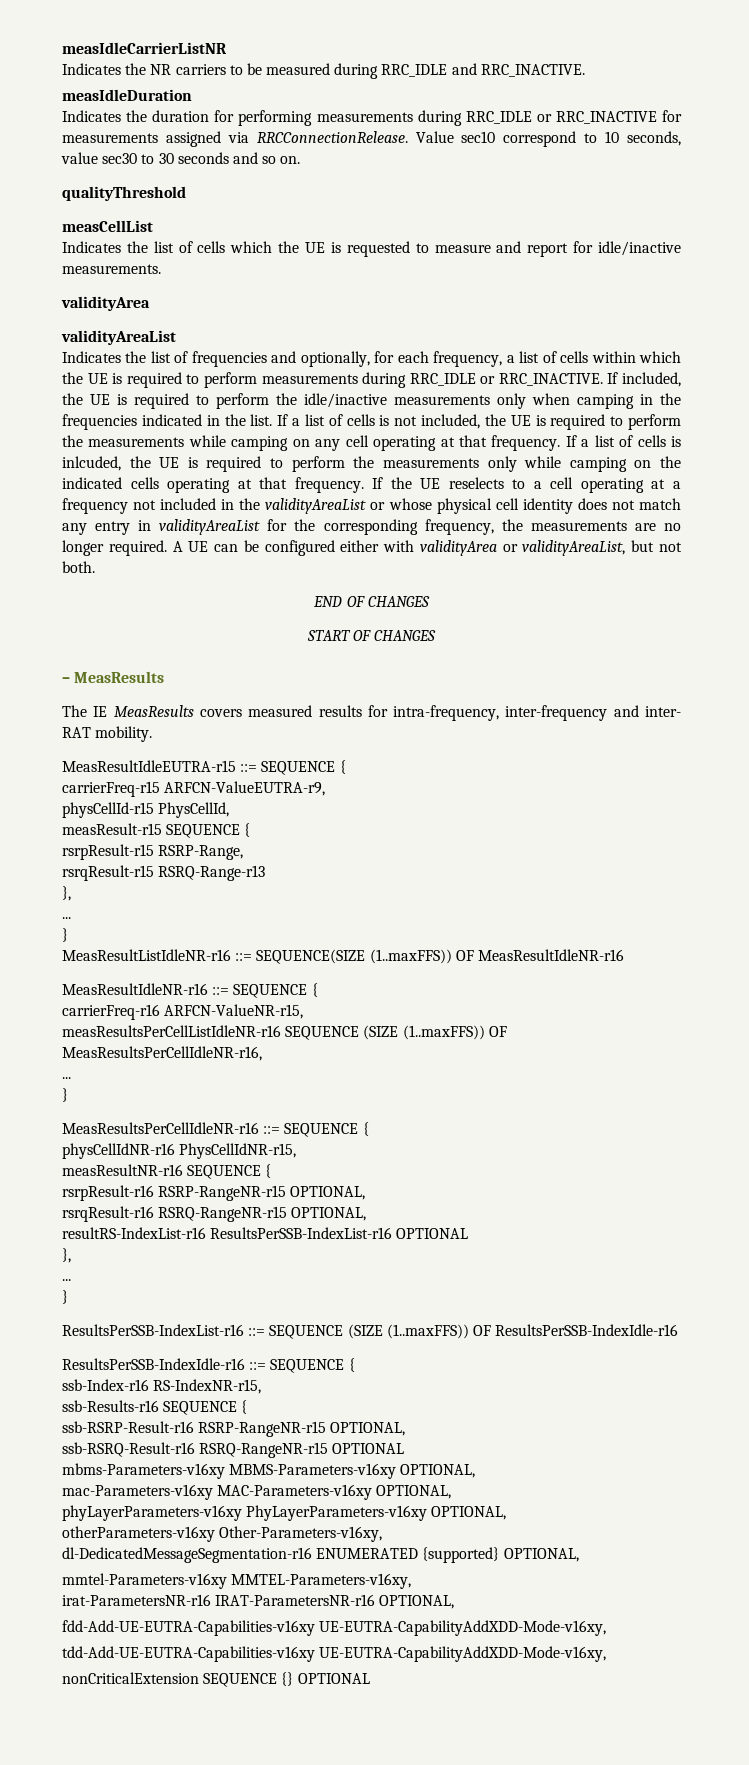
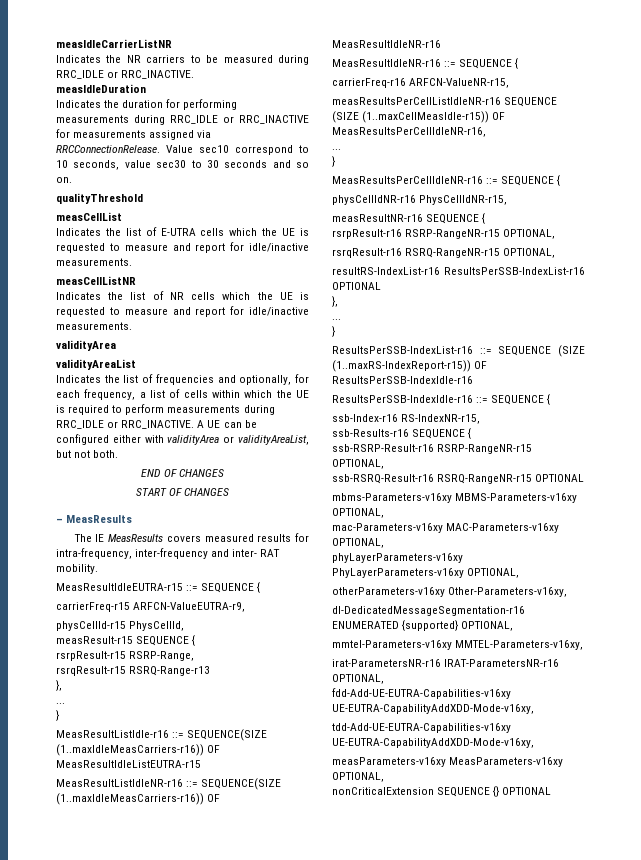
[451,63,477,75] and -> [107,71,119,78] or
(193, 247) none -> [160,228,309,236] [56,242,309,253] [56,258,132,266] [56,276,136,285] [56,291,184,300] E-UTRA cells which the UE is requested to measure and report for idle/inactive measurements. // measCellListNR // Indicates the list of NR
[607,372,681,387] [62,393,681,409] [62,414,681,430] [62,435,681,451] [62,456,682,472] [62,477,682,493] [62,498,682,514] [62,519,681,535] [62,540,167,556] If included, the UE is required to perform the idle/inactive measurements only when camping in the frequencies indicated in the list. If a list of cells is not included, the UE is required to perform the measurements while camping on any cell operating at that frequency. If a list of cells is inlcuded, the UE is required to perform the measurements only while camping on the indicated cells operating at that frequency. If the UE reselects to a cell operating at a frequency not included in the validityAreaList or whose physical cell identity does not match any entry in validityAreaList for the corresponding frequency, the measurements are no longer required. -> (195, 424) none
(68, 935) none -> [56,729,268,741] [56,744,221,756] [56,760,201,768] // MeasResultListIdle-r16 ::= SEQUENCE(SIZE (1..maxIdleMeasCarriers-r16)) OF MeasResultIdleListEUTRA-r15
[369,949,452,964] (1..maxFFS)) -> [56,793,204,805] (1..maxIdleMeasCarriers-r16))
[402,1025,485,1040] (1..maxFFS)) -> [362,111,490,123] (1..maxCellMeasIdle-r15))
[386,1324,469,1339] (1..maxFFS)) -> [332,360,471,372] (1..maxRS-IndexReport-r15))
(607, 1654) none -> [332,757,564,767] [332,772,384,782] // measParameters-v16xy MeasParameters-v16xy OPTIONAL,

